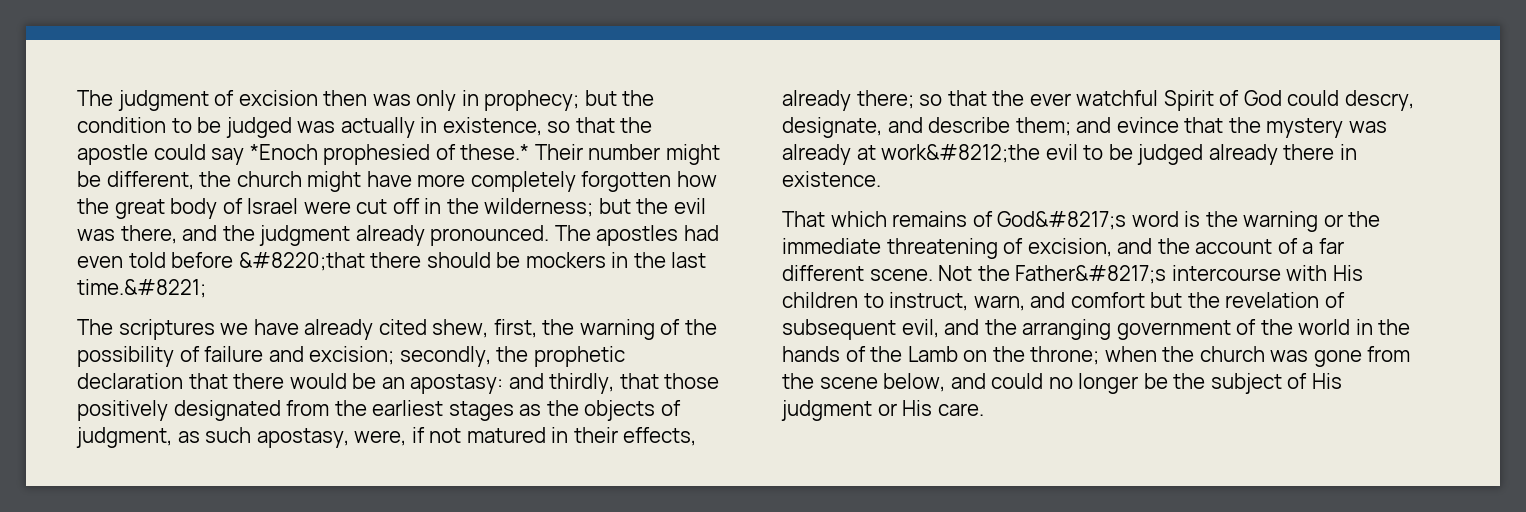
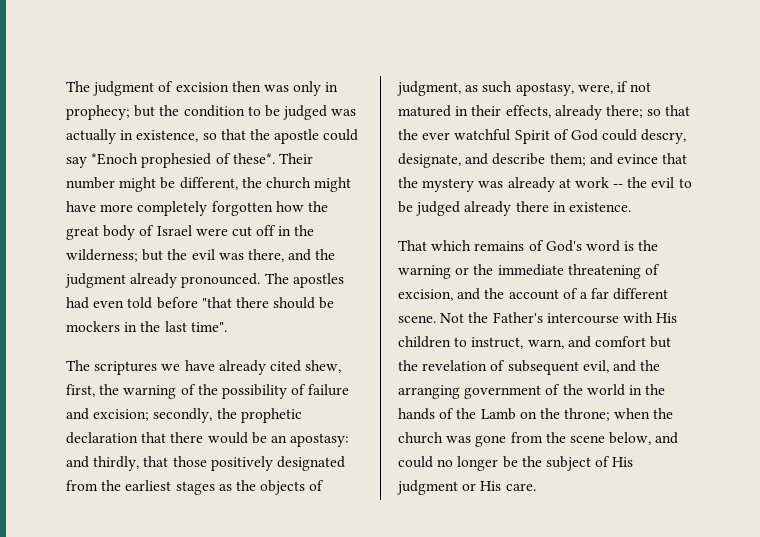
[460,144,530,160] these.* -> [232,153,275,164] these*.
[238,252,365,271] &#8220;that -> [201,297,232,308] "that
[77,279,206,298] time.&#8221; -> [190,322,227,332] time".
[881,144,1041,163] work&#8212;the -> [574,177,648,188] work -- the
[997,211,1127,230] God&#8217;s -> [545,240,582,252] God's
[1015,265,1167,284] Father&#8217;s -> [492,312,543,323] Father's

